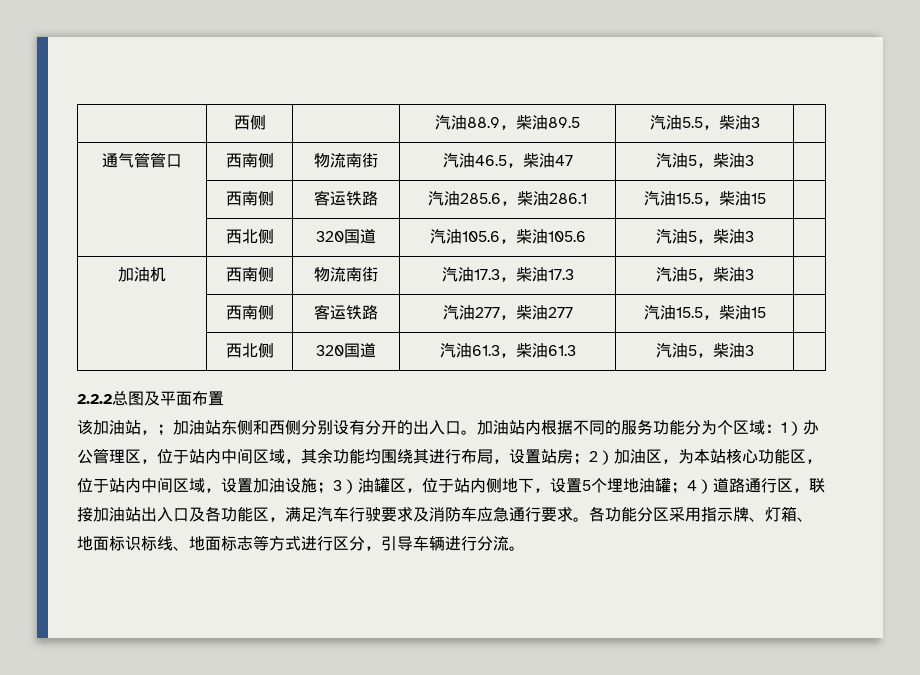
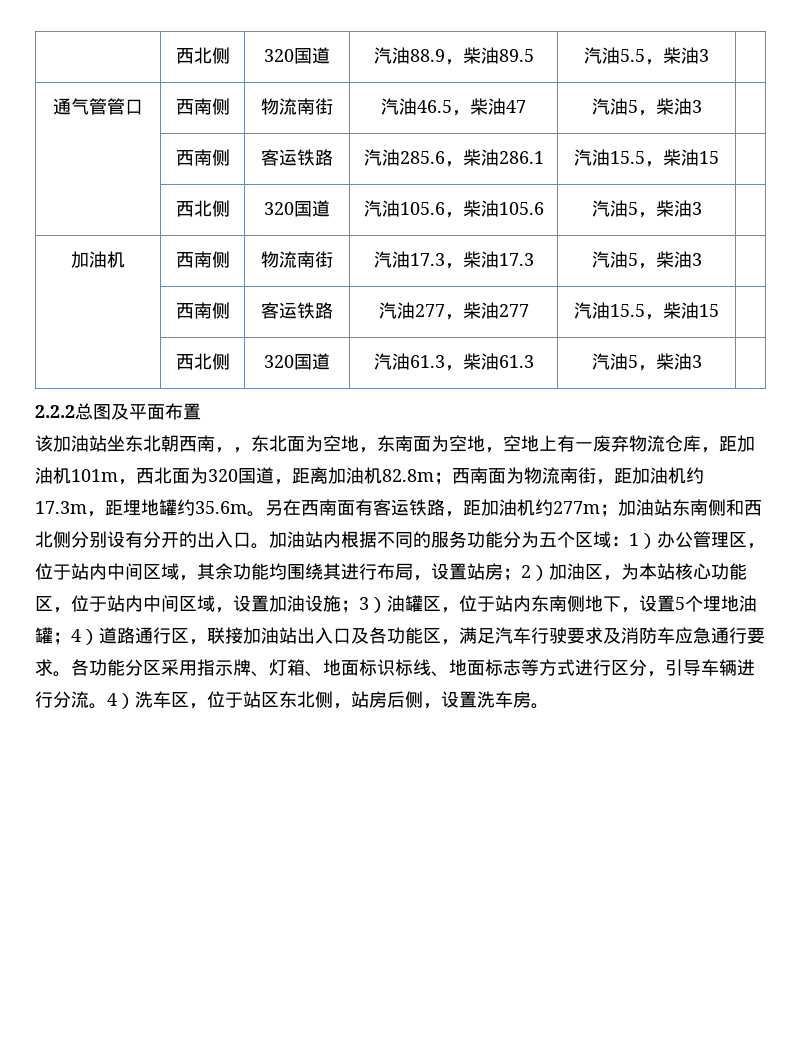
[233,115,266,130] | 西侧 | -> [175,47,230,64] [264,47,330,64] | 西北侧 | 320国道
[141,420,285,436] ，；加油站东侧和西 -> [107,435,755,453] [35,467,704,485] [35,499,762,517] [35,531,53,548] 坐东北朝西南，，东北面为空地，东南面为空地，空地上有一废弃物流仓库，距加油机101m，西北面为320国道，距离加油机82.8m；西南面为物流南街，距加油机约17.3m，距埋地罐约35.6m。另在西南面有客运铁路，距加油机约277m；加油站东南侧和西北
(717, 427) none -> [539,532,557,547] 五
(486, 485) none -> [531,595,567,612] 东南
(525, 548) none -> [107,691,549,709] 4）洗车区，位于站区东北侧，站房后侧，设置洗车房。

